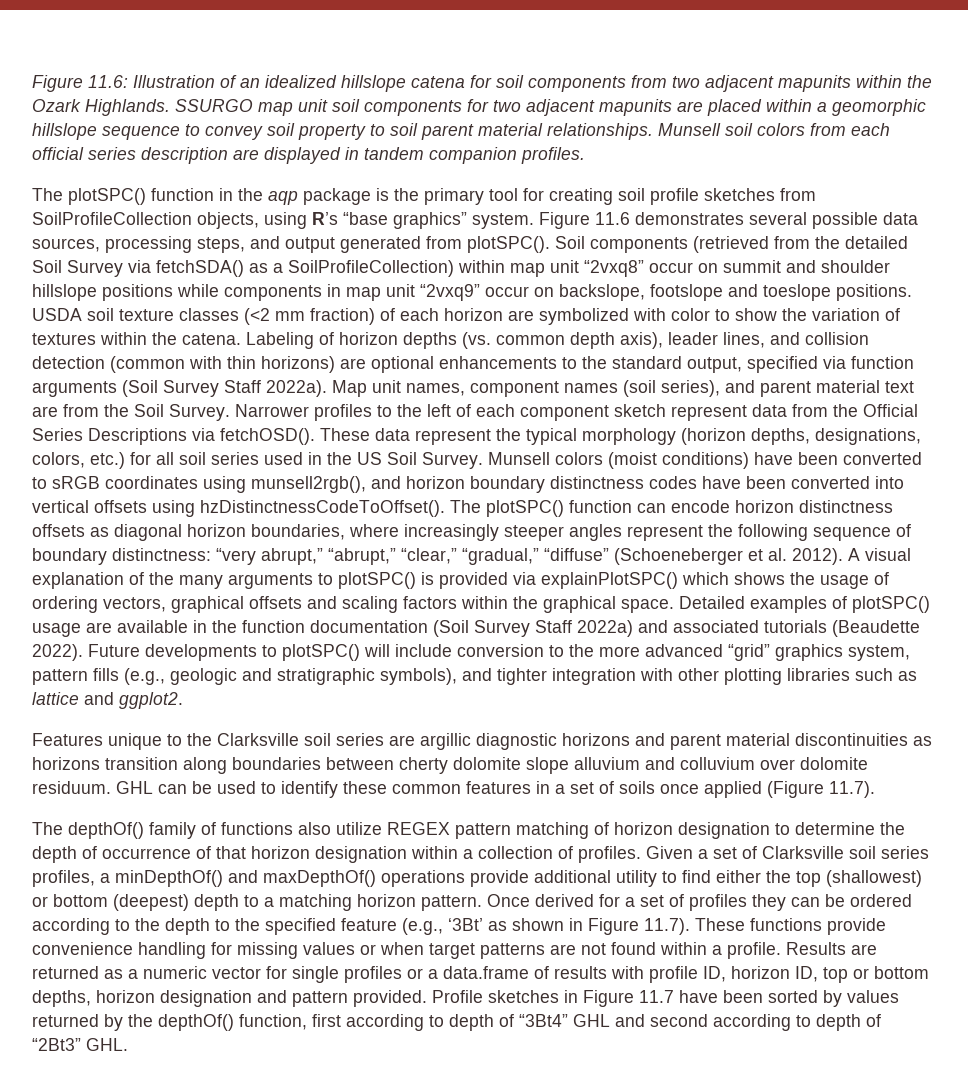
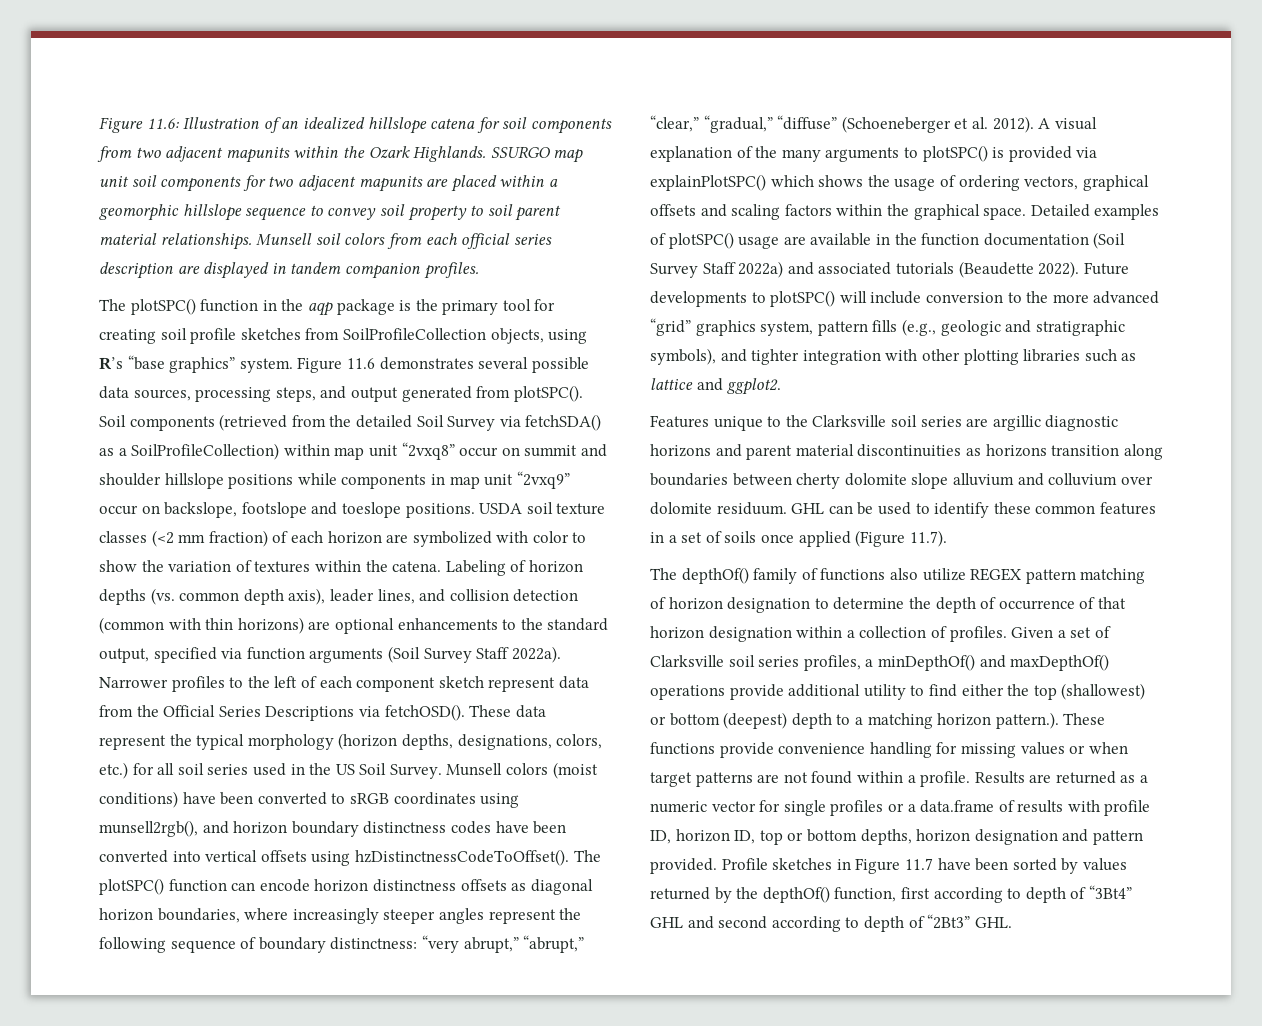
[332,380,914,397] [32,404,230,421] Map unit names, component names (soil series), and parent material text are from the Soil Survey. -> (561, 654) none
[421,894,912,911] [32,918,690,935] pattern. Once derived for a set of profiles they can be ordered according to the depth to the specified feature (e.g., ‘3Bt’ as shown in Figure 11.7). -> [995,712,1059,729] pattern.).

